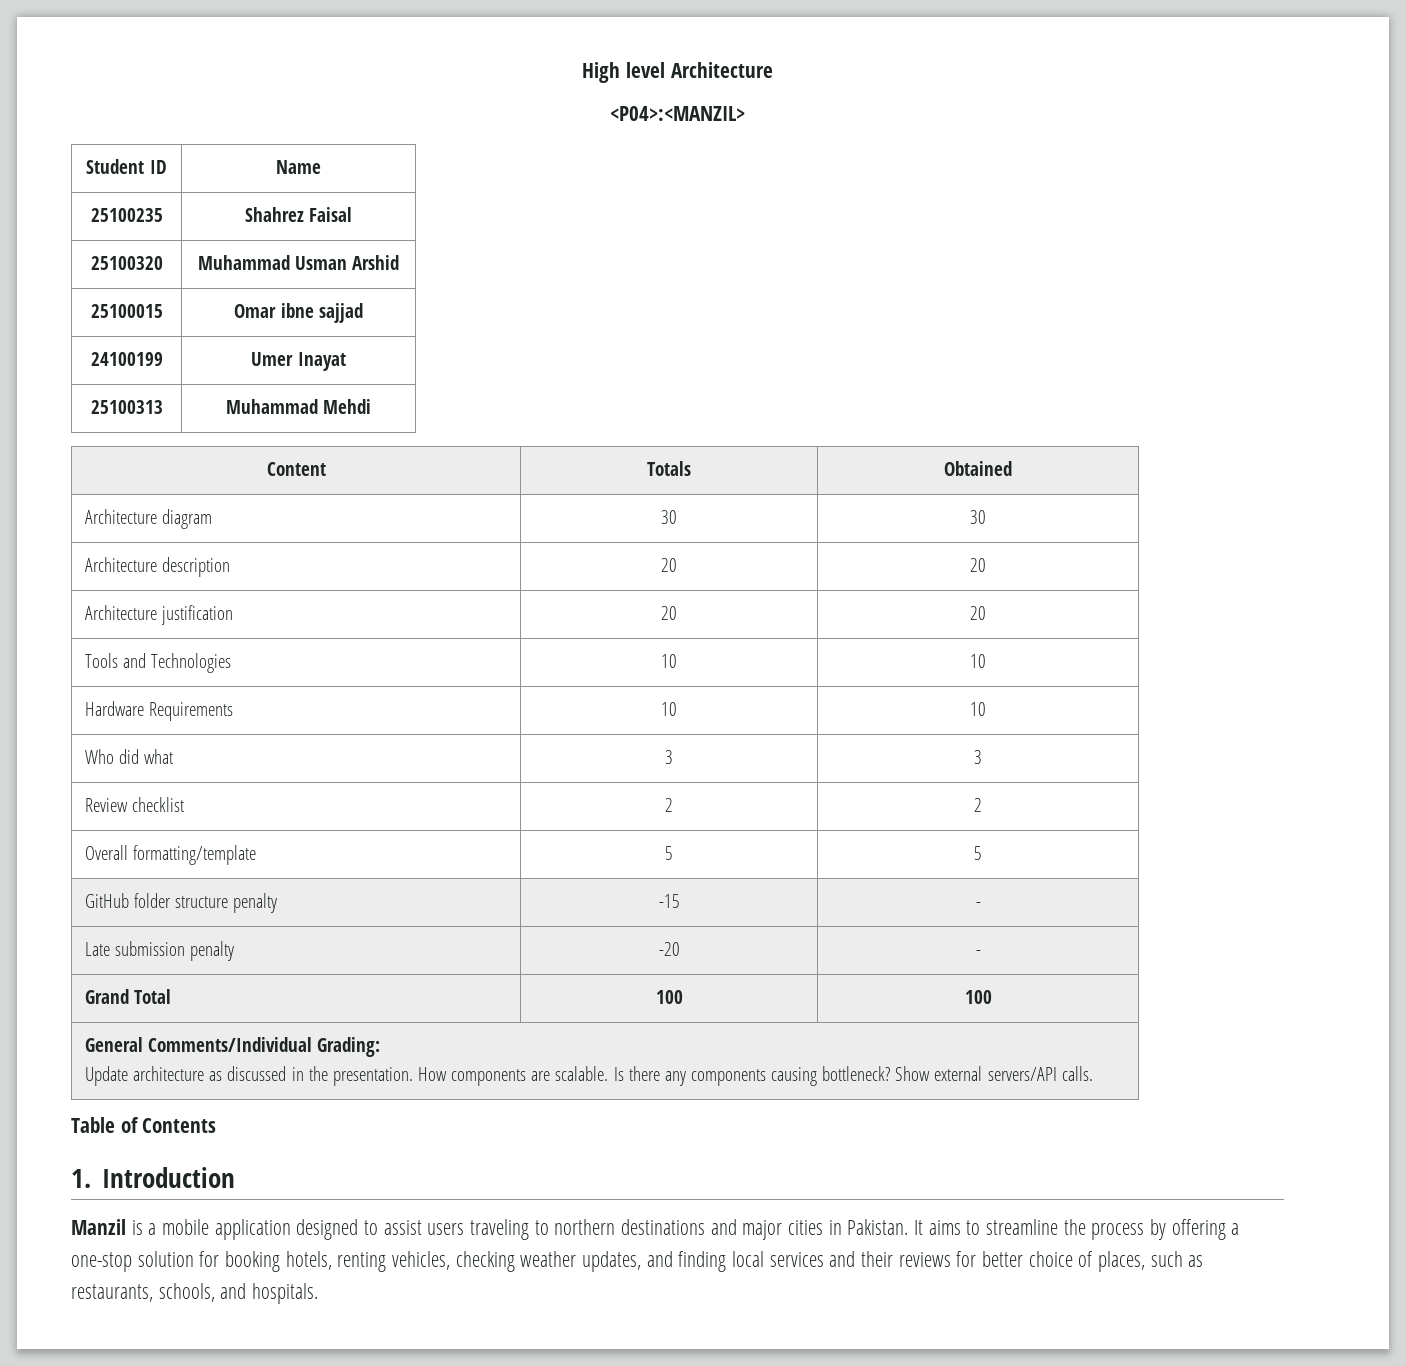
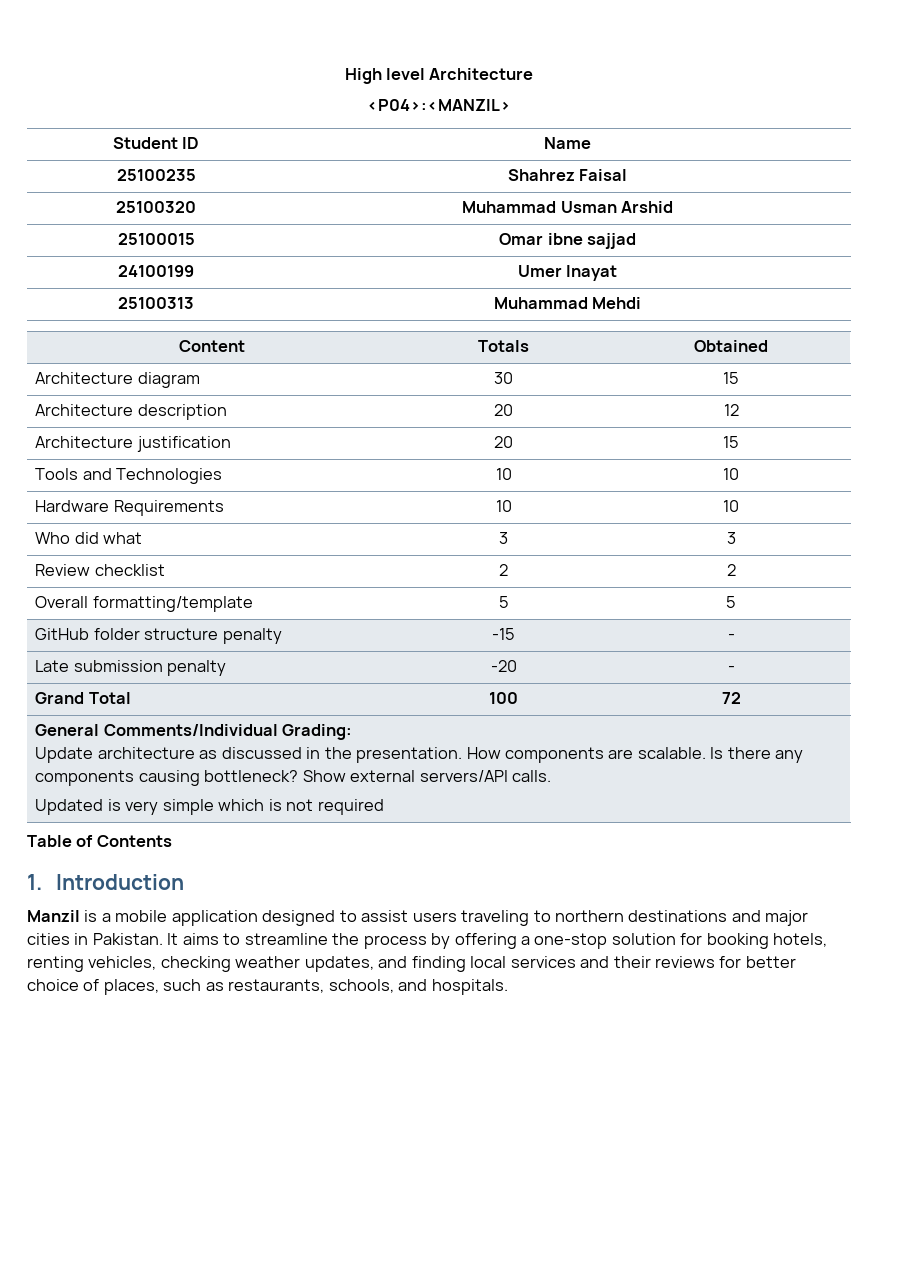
[970,510,986,524] 30 -> [723,372,739,384] 15
[970,558,986,572] 20 -> [723,404,739,416] 12
[970,606,986,620] 20 -> [723,436,739,448] 15
[964,990,992,1004] 100 -> [721,692,741,704] 72
(1093, 1073) none -> [35,799,384,815] // Updated is very simple which is not required

